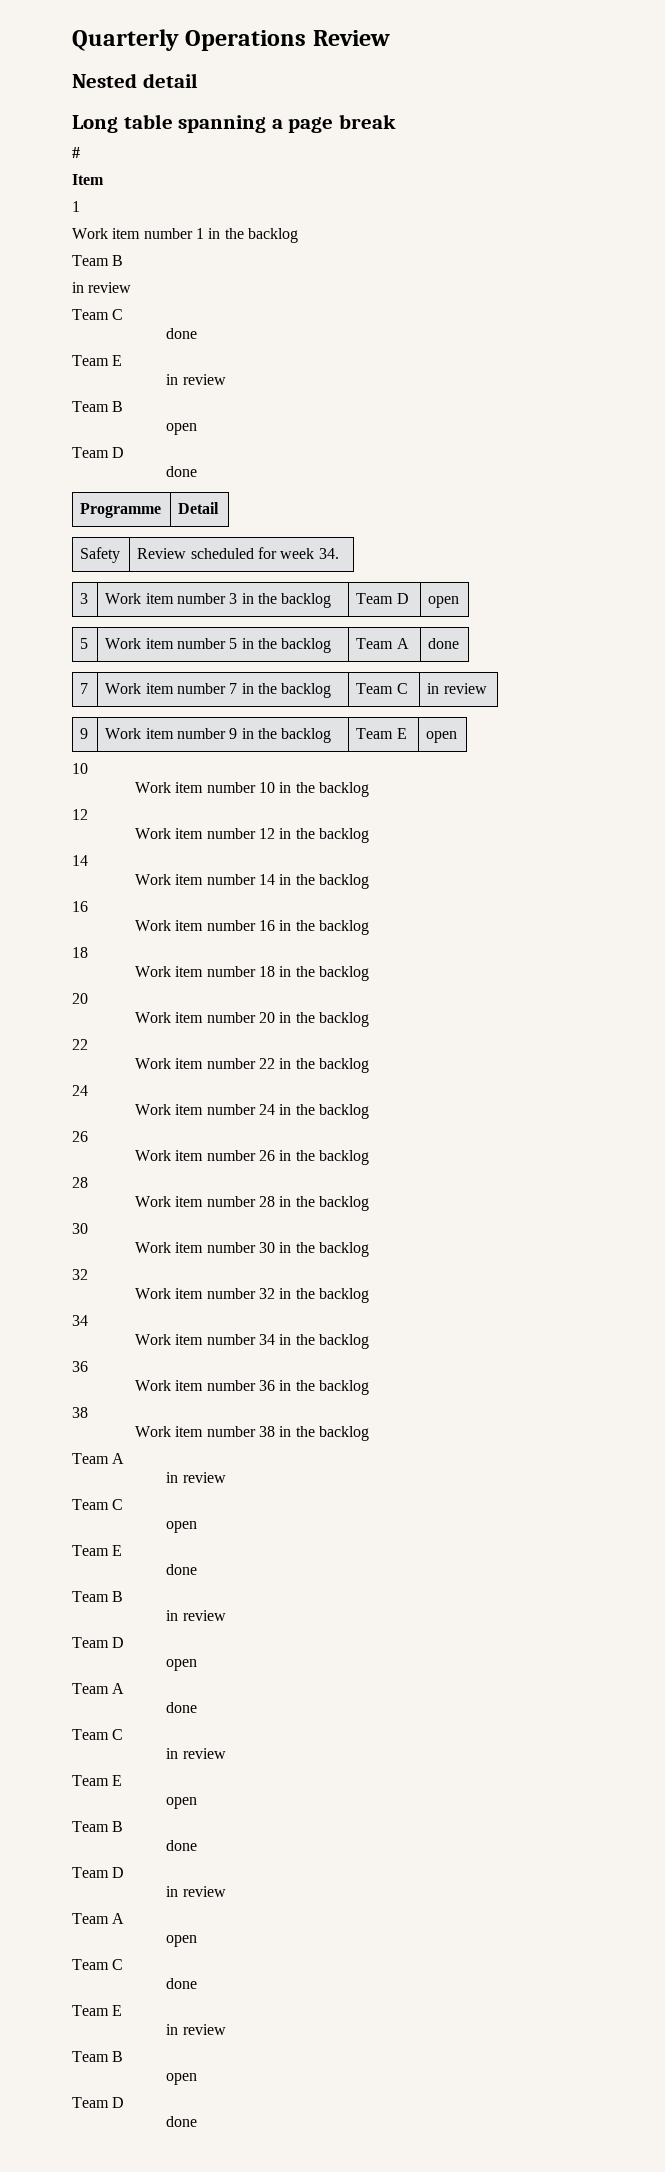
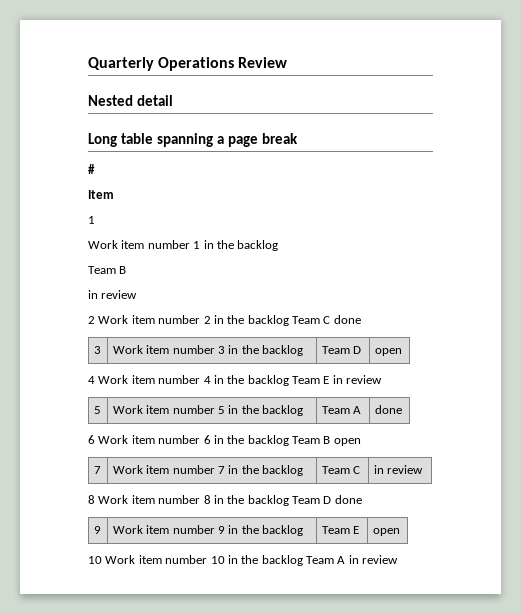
[72,309,124,320] [166,328,198,339] [72,355,123,366] [166,374,226,385] [72,401,124,412] [166,423,198,435] [72,447,125,458] [166,466,198,477] [80,503,162,518] [178,502,220,514] [80,547,121,563] [137,547,339,559] Team C // done // Team E // in review // Team B // open // Team D // done // Programme | Detail // Safety | Review scheduled for week 34. -> [88,315,361,326] 2 Work item number 2 in the backlog Team C done
(460, 602) none -> [88,375,383,386] // 4 Work item number 4 in the backlog Team E in review
(460, 643) none -> [88,435,361,446] // 6 Work item number 6 in the backlog Team B open
(487, 688) none -> [88,495,362,506] // 8 Work item number 8 in the backlog Team D done
(88, 768) // -> (102, 560) none
[72,809,88,820] [134,828,369,843] [72,855,88,866] [134,874,369,889] [72,901,88,912] [134,920,369,935] [72,947,88,958] [134,966,369,981] [72,993,88,1004] [134,1012,369,1027] [72,1039,88,1050] [134,1058,369,1073] [72,1085,88,1096] [134,1104,369,1119] [72,1131,88,1142] [134,1150,369,1165] [72,1177,88,1188] [134,1196,369,1211] [72,1223,88,1234] [134,1242,369,1257] [72,1269,88,1280] [134,1288,369,1303] [72,1315,88,1326] [134,1334,369,1349] [72,1361,88,1372] [134,1380,369,1395] [72,1407,88,1418] [134,1426,369,1441] [72,1453,125,1464] [166,1472,226,1483] [72,1499,124,1510] [166,1521,198,1533] [72,1545,123,1556] [166,1564,198,1575] [72,1591,124,1602] [166,1610,226,1621] [72,1637,125,1648] [166,1659,198,1671] [72,1683,125,1694] [166,1702,198,1713] [72,1729,124,1740] [166,1748,226,1759] [72,1775,123,1786] [166,1797,198,1809] [72,1821,124,1832] [166,1840,198,1851] [72,1867,125,1878] [166,1886,226,1897] [72,1913,125,1924] [166,1935,198,1947] [72,1959,124,1970] [166,1978,198,1989] [72,2005,123,2016] [166,2024,226,2035] [72,2051,124,2062] [166,2073,198,2085] [72,2097,125,2108] [166,2116,198,2127] // 12 // Work item number 12 in the backlog // 14 // Work item number 14 in the backlog // 16 // Work item number 16 in the backlog // 18 // Work item number 18 in the backlog // 20 // Work item number 20 in the backlog // 22 // Work item number 22 in the backlog // 24 // Work item number 24 in the backlog // 26 // Work item number 26 in the backlog // 28 // Work item number 28 in the backlog // 30 // Work item number 30 in the backlog // 32 // Work item number 32 in the backlog // 34 // Work item number 34 in the backlog // 36 // Work item number 36 in the backlog // 38 // Work item number 38 in the backlog // Team A // in review // Team C // open // Team E // done // Team B // in review // Team D // open // Team A // done // Team C // in review // Team E // open // Team B // done // Team D // in review // Team A // open // Team C // done // Team E // in review // Team B // open // Team D // done -> [306,555,399,564] Team A in review

